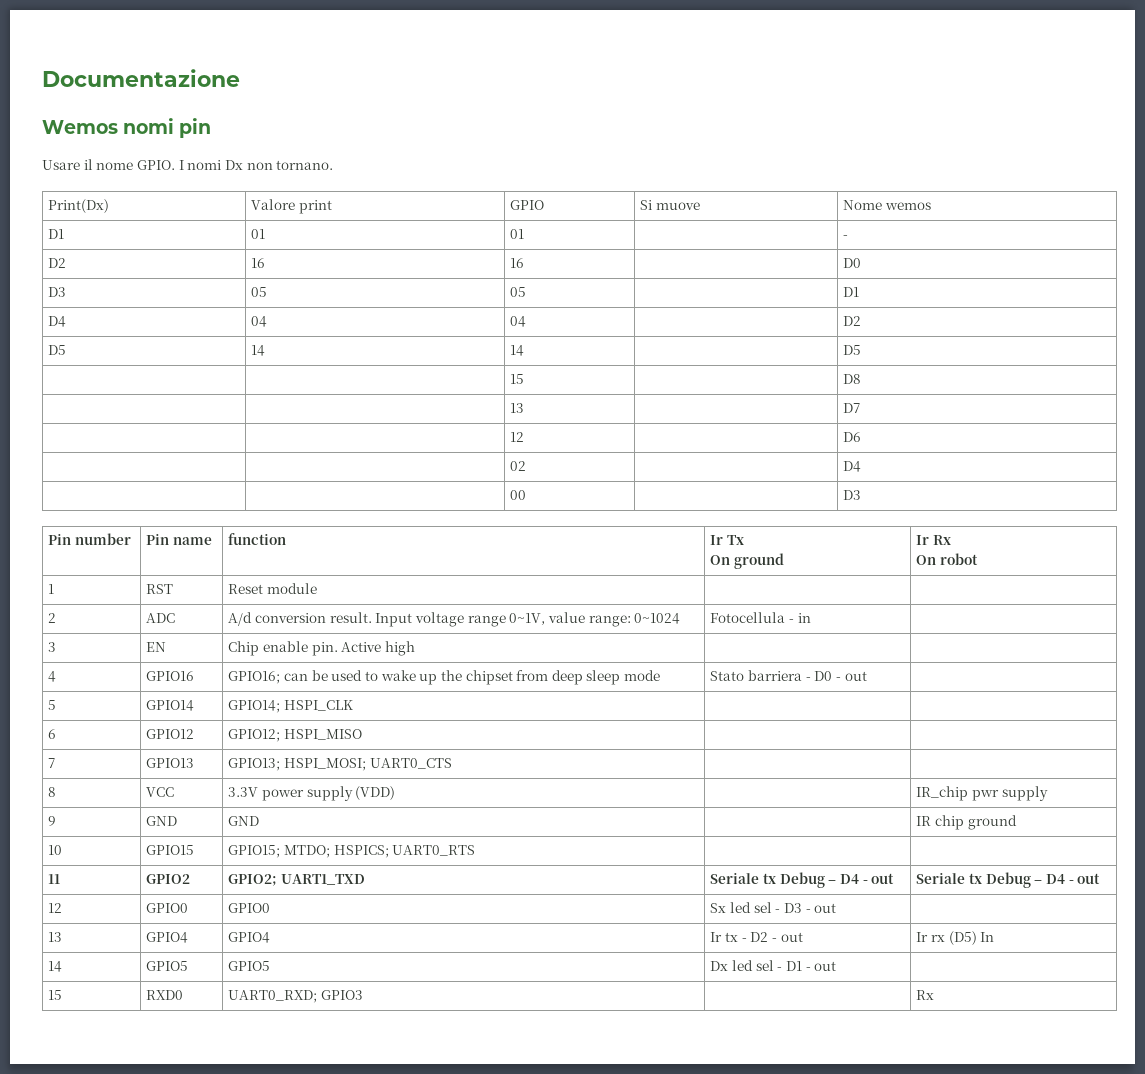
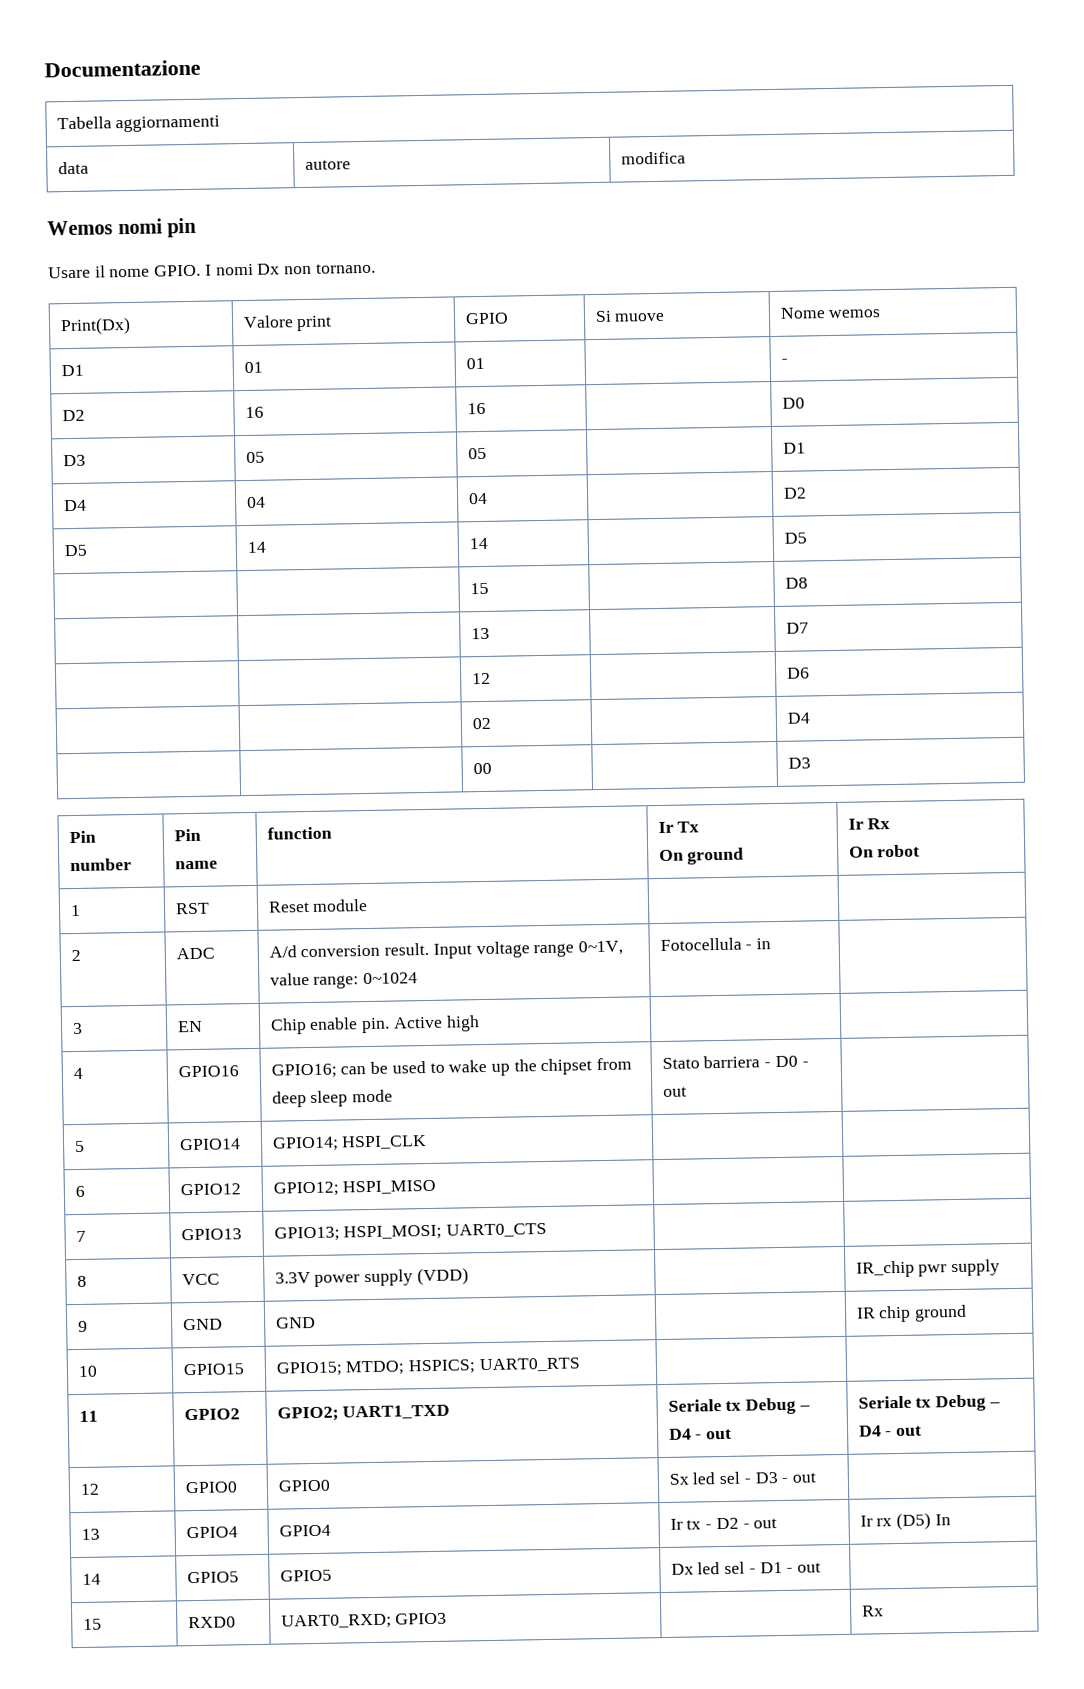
(240, 78) none -> [56,115,221,133] [57,161,89,175] [304,159,351,170] [620,151,686,165] // Tabella aggiornamenti // data | autore | modifica

